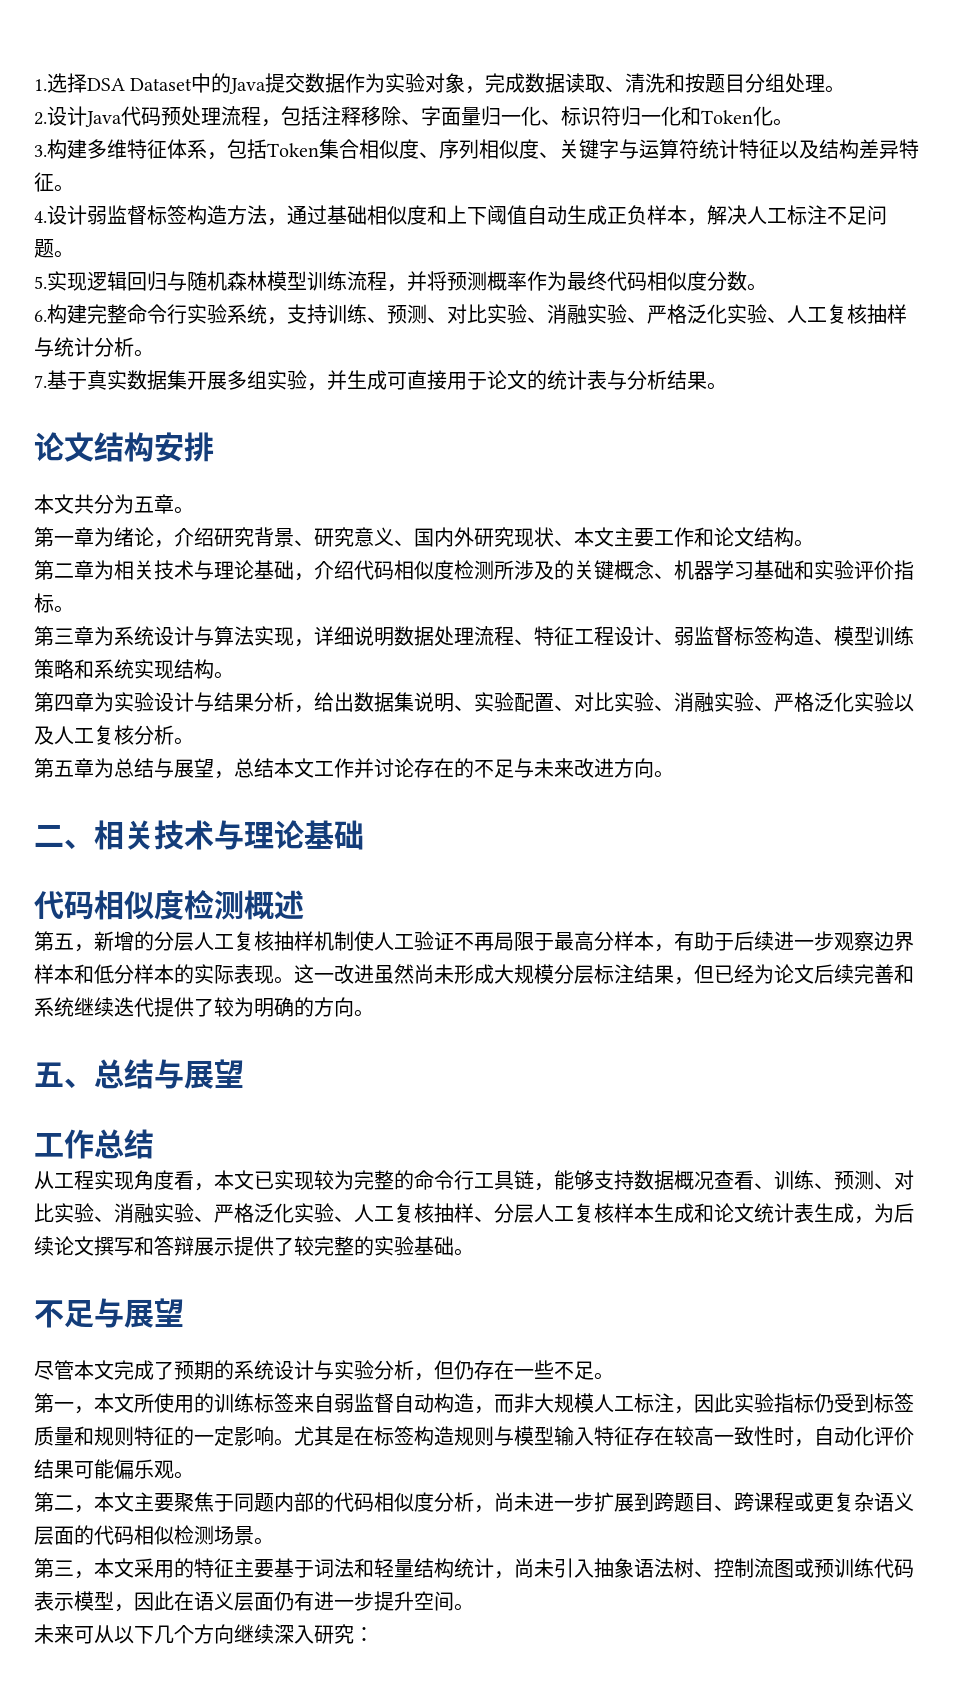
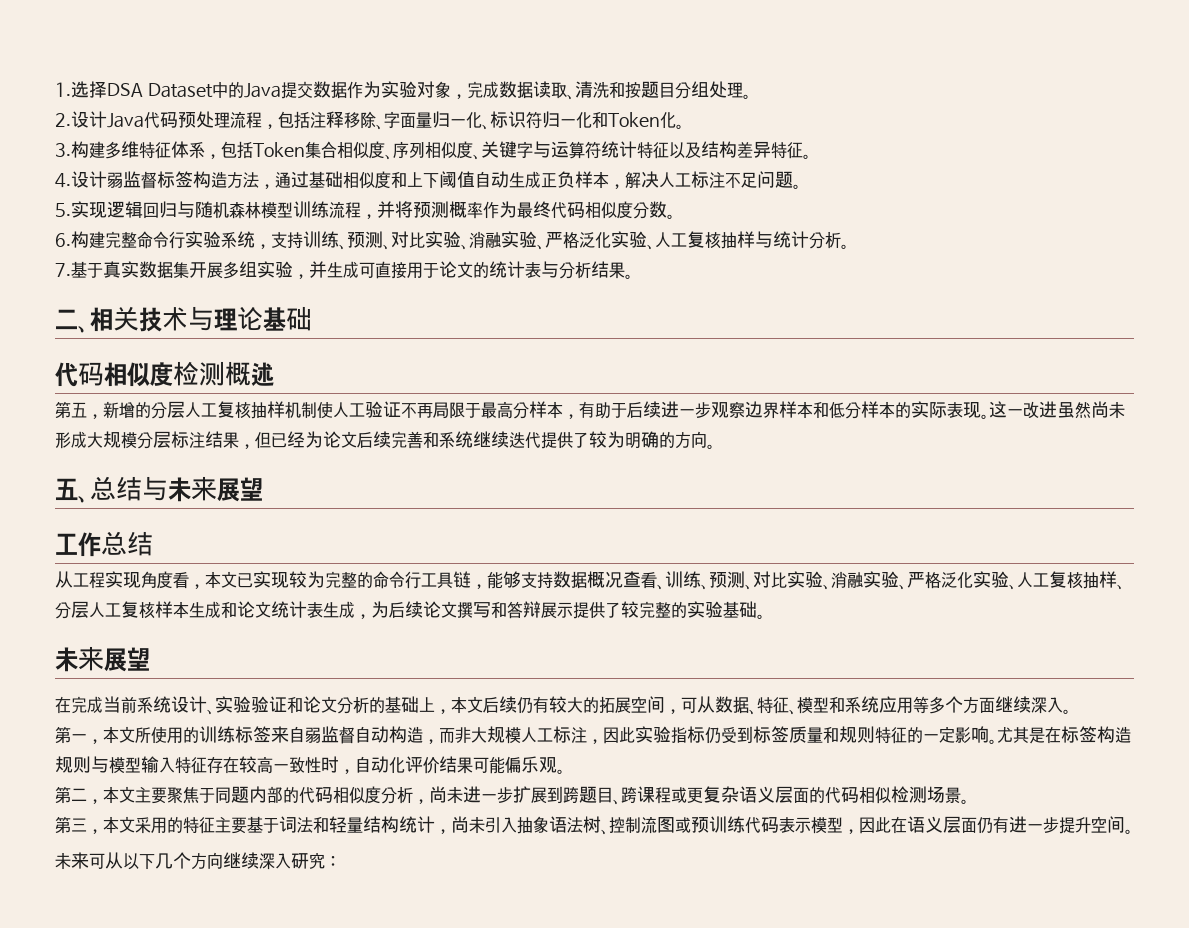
[34,432,214,462] [34,494,194,514] [34,527,814,548] [34,560,914,581] [34,593,74,613] [34,626,914,647] [34,659,234,679] [34,692,914,713] [34,725,194,745] [34,758,674,779] // 论文结构安排 // 本文共分为五章。 // 第一章为绪论，介绍研究背景、研究意义、国内外研究现状、本文主要工作和论文结构。 // 第二章为相关技术与理论基础，介绍代码相似度检测所涉及的关键概念、机器学习基础和实验评价指标。 // 第三章为系统设计与算法实现，详细说明数据处理流程、特征工程设计、弱监督标签构造、模型训练策略和系统实现结构。 // 第四章为实验设计与结果分析，给出数据集说明、实验配置、对比实验、消融实验、严格泛化实验以及人工复核分析。 // 第五章为总结与展望，总结本文工作并讨论存在的不足与未来改进方向。 -> (633, 276) none
(184, 1074) none -> [168,476,217,502] 未来
[34,1298,184,1328] [34,1360,594,1381] 不足与展望 // 尽管本文完成了预期的系统设计与实验分析，但仍存在一些不足 -> [55,646,150,672] [55,696,1063,715] 未来展望 // 在完成当前系统设计、实验验证和论文分析的基础上，本文后续仍有较大的拓展空间，可从数据、特征、模型和系统应用等多个方面继续深入

